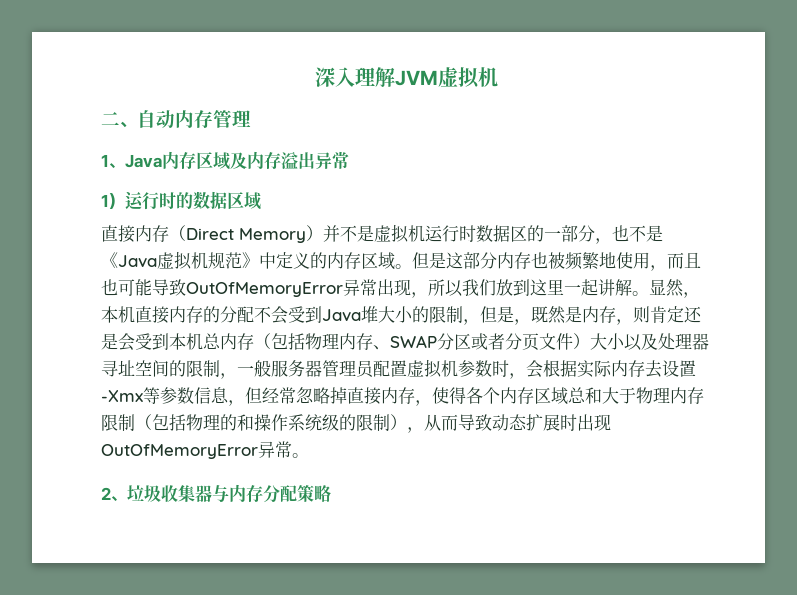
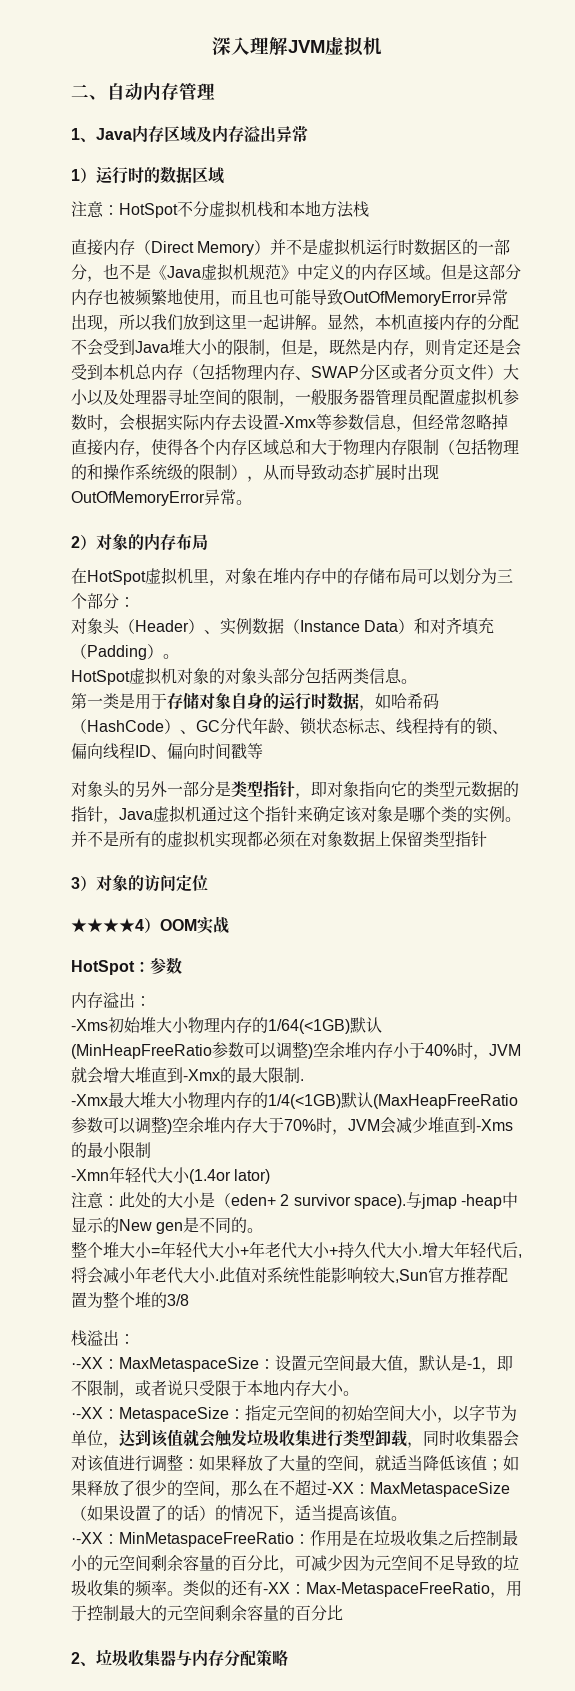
(261, 201) none -> [71,200,369,218] // 注意：HotSpot不分虚拟机栈和本地方法栈
(309, 455) none -> [71,533,208,550] [71,567,513,586] [71,593,135,609] [71,617,495,635] [71,644,179,660] [71,667,417,685] [71,692,439,711] [71,717,508,735] [71,743,263,760] [71,780,519,799] [71,805,521,824] [71,830,487,848] [71,875,208,892] [71,916,229,934] [71,957,182,975] [71,992,151,1008] [71,1017,382,1034] [71,1041,521,1060] [71,1067,304,1084] [71,1092,518,1109] [71,1116,513,1135] [71,1142,151,1158] [71,1166,271,1184] [71,1192,519,1209] [71,1217,264,1234] [71,1241,522,1259] [71,1266,508,1284] [71,1291,189,1308] [71,1330,135,1346] [71,1355,513,1373] [71,1379,359,1398] [71,1405,517,1423] [71,1429,519,1448] [71,1454,519,1473] [71,1479,510,1498] [71,1504,407,1523] [71,1530,518,1547] [71,1555,519,1573] [71,1580,522,1598] [71,1605,343,1621] // 2）对象的内存布局 // 在HotSpot虚拟机里，对象在堆内存中的存储布局可以划分为三个部分： // 对象头（Header）、实例数据（Instance Data）和对齐填充（Padding）。 // HotSpot虚拟机对象的对象头部分包括两类信息。 // 第一类是用于存储对象自身的运行时数据，如哈希码（HashCode）、GC分代年龄、锁状态标志、线程持有的锁、偏向线程ID、偏向时间戳等 // 对象头的另外一部分是类型指针，即对象指向它的类型元数据的指针，Java虚拟机通过这个指针来确定该对象是哪个类的实例。并不是所有的虚拟机实现都必须在对象数据上保留类型指针 // 3）对象的访问定位 // ★★★★4）OOM实战 // HotSpot：参数 // 内存溢出： // -Xms初始堆大小物理内存的1/64(<1GB)默认(MinHeapFreeRatio参数可以调整)空余堆内存小于40%时，JVM就会增大堆直到-Xmx的最大限制. // -Xmx最大堆大小物理内存的1/4(<1GB)默认(MaxHeapFreeRatio参数可以调整)空余堆内存大于70%时，JVM会减少堆直到-Xms的最小限制 // -Xmn年轻代大小(1.4or lator) // 注意：此处的大小是（eden+ 2 survivor space).与jmap -heap中显示的New gen是不同的。 // 整个堆大小=年轻代大小+年老代大小+持久代大小.增大年轻代后,将会减小年老代大小.此值对系统性能影响较大,Sun官方推荐配置为整个堆的3/8 // 栈溢出： // ·-XX：MaxMetaspaceSize：设置元空间最大值，默认是-1，即不限制，或者说只受限于本地内存大小。 // ·-XX：MetaspaceSize：指定元空间的初始空间大小，以字节为单位，达到该值就会触发垃圾收集进行类型卸载，同时收集器会对该值进行调整：如果释放了大量的空间，就适当降低该值；如果释放了很少的空间，那么在不超过-XX：MaxMetaspaceSize（如果设置了的话）的情况下，适当提高该值。 // ·-XX：MinMetaspaceFreeRatio：作用是在垃圾收集之后控制最小的元空间剩余容量的百分比，可减少因为元空间不足导致的垃圾收集的频率。类似的还有-XX：Max-MetaspaceFreeRatio，用于控制最大的元空间剩余容量的百分比

